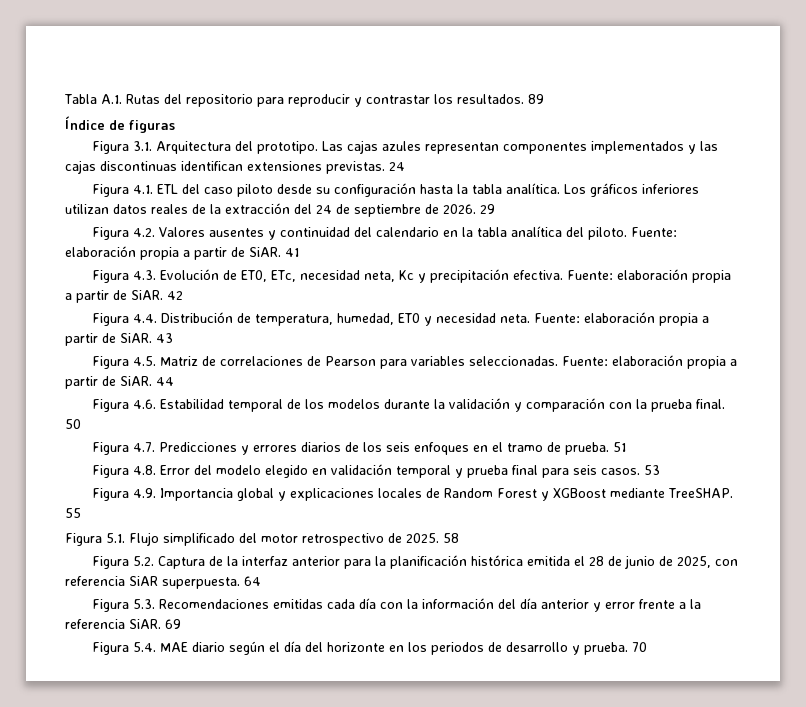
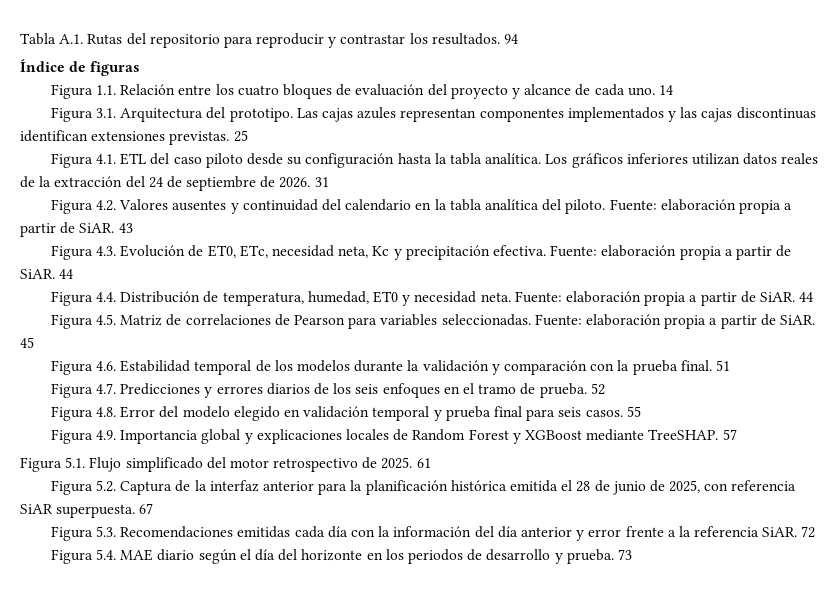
[528,94,544,104] 89 -> [504,34,519,44] 94
(175, 126) none -> [50,84,673,99] // Figura 1.1. Relación entre los cuatro bloques de evaluación del proyecto y alcance de cada uno. 14
[389,162,405,171] 24 -> [233,130,248,142] 25
[480,204,495,214] 29 -> [314,177,329,187] 31
[285,248,299,257] 41 -> [118,223,133,233] 43
[167,291,183,300] 42 -> [59,269,74,279] 44
[156,333,173,343] 43 -> [799,292,814,302] 44
[156,377,174,386] 44 -> [20,337,34,348] 45
[65,419,81,429] 50 -> [715,360,730,371] 51
[612,442,626,452] 51 -> [590,383,605,395] 52
[643,465,660,475] 53 -> [626,406,641,417] 55
[65,508,81,518] 55 -> [722,429,737,440] 57
[443,533,459,543] 58 -> [416,458,431,468] 61
[244,576,261,586] 64 -> [139,503,154,514] 67
[165,619,181,629] 69 -> [801,526,816,538] 72
[631,642,647,652] 70 -> [617,549,632,560] 73

